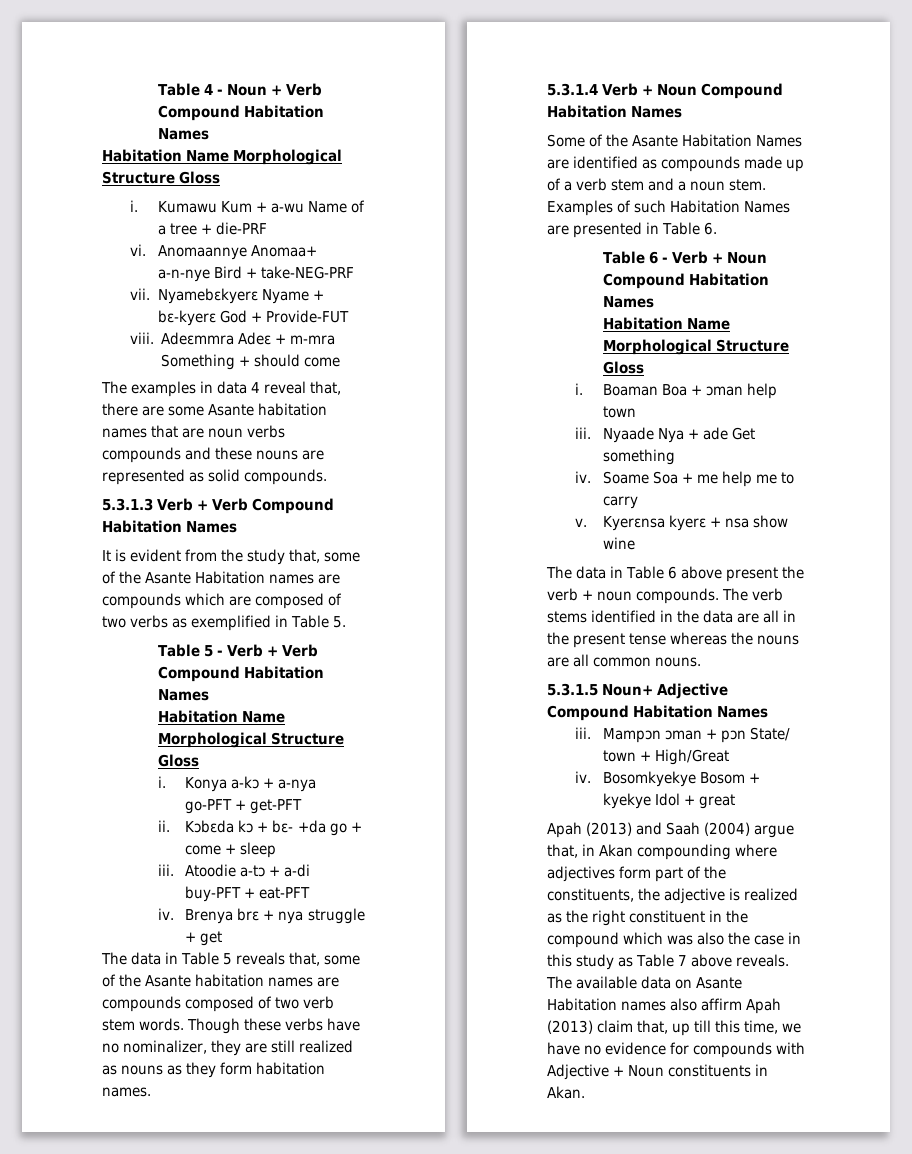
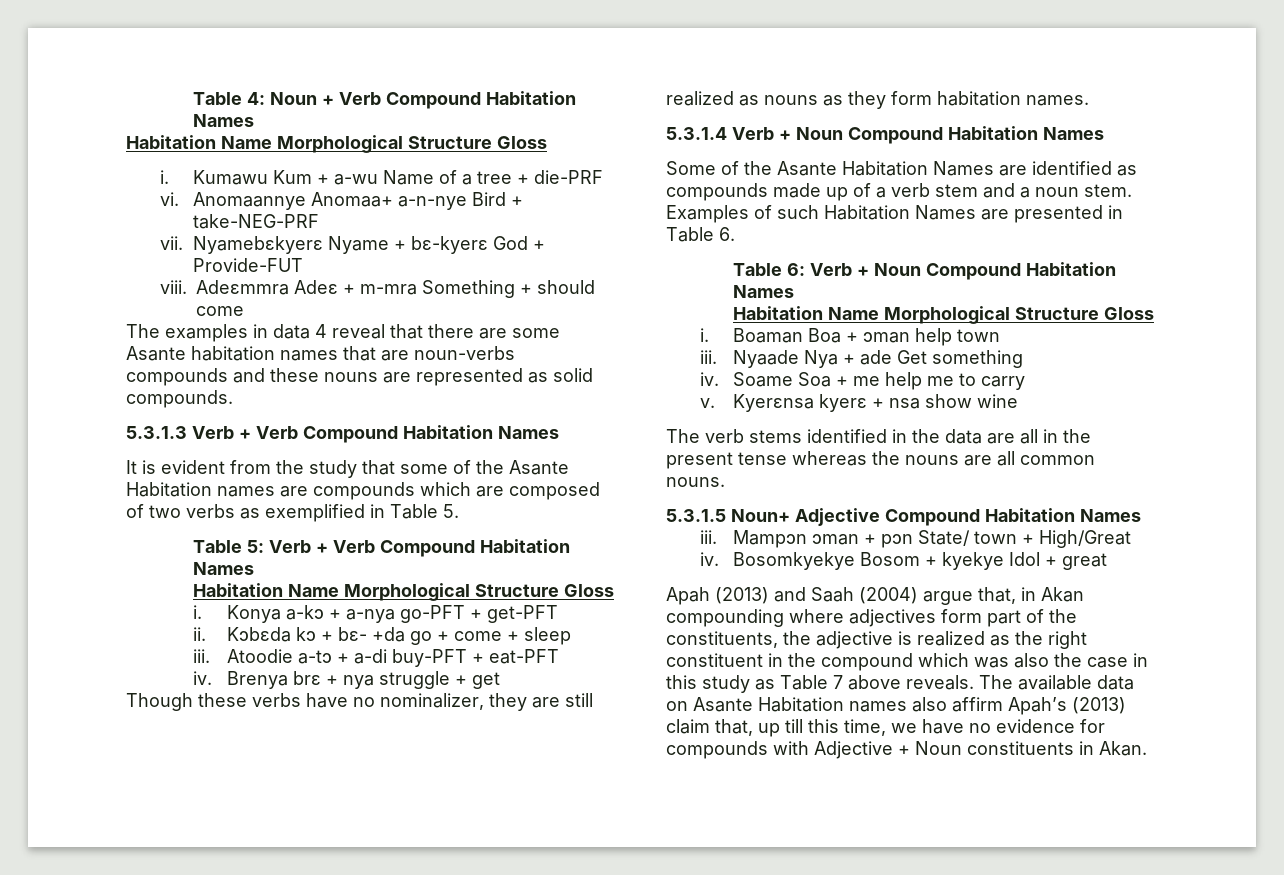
[157,83,223,96] Table 4 - -> [193,92,266,105] Table 4:
[310,381,342,395] that, -> [390,324,423,339] that
[208,425,286,438] noun verbs -> [414,346,515,360] noun-verbs
[289,549,321,563] that, -> [362,460,395,475] that
[203,645,223,657] 5 - -> [247,540,265,553] 5:
[101,952,361,966] [102,974,340,987] [102,996,335,1012] [102,1018,185,1031] The data in Table 5 reveals that, some of the Asante habitation names are compounds composed of two verb stem words. -> (500, 680) none
[648,251,668,264] 6 - -> [787,263,806,276] 6:
[576,566,805,582] [547,588,749,604] data in Table 6 above present the verb + noun compounds. The -> (700, 436) none
[746,998,782,1014] Apah -> [1008,697,1067,715] Apah’s

